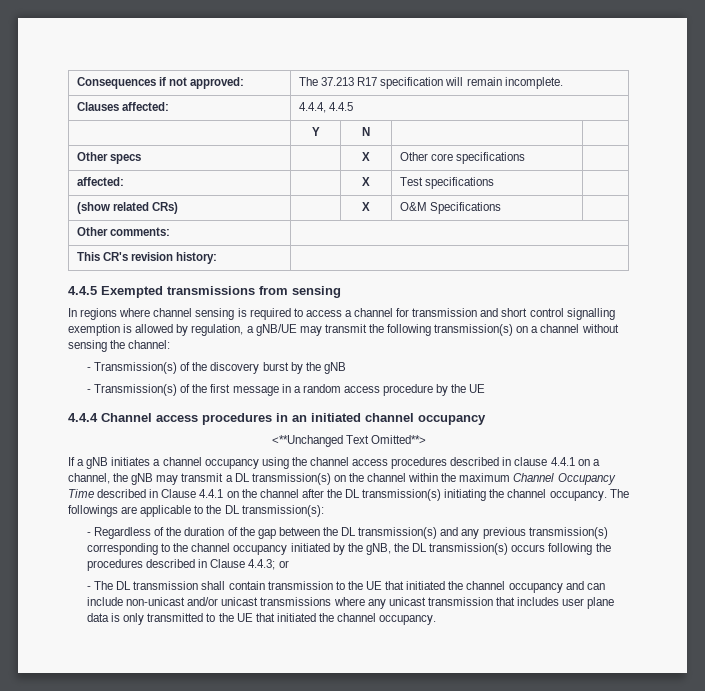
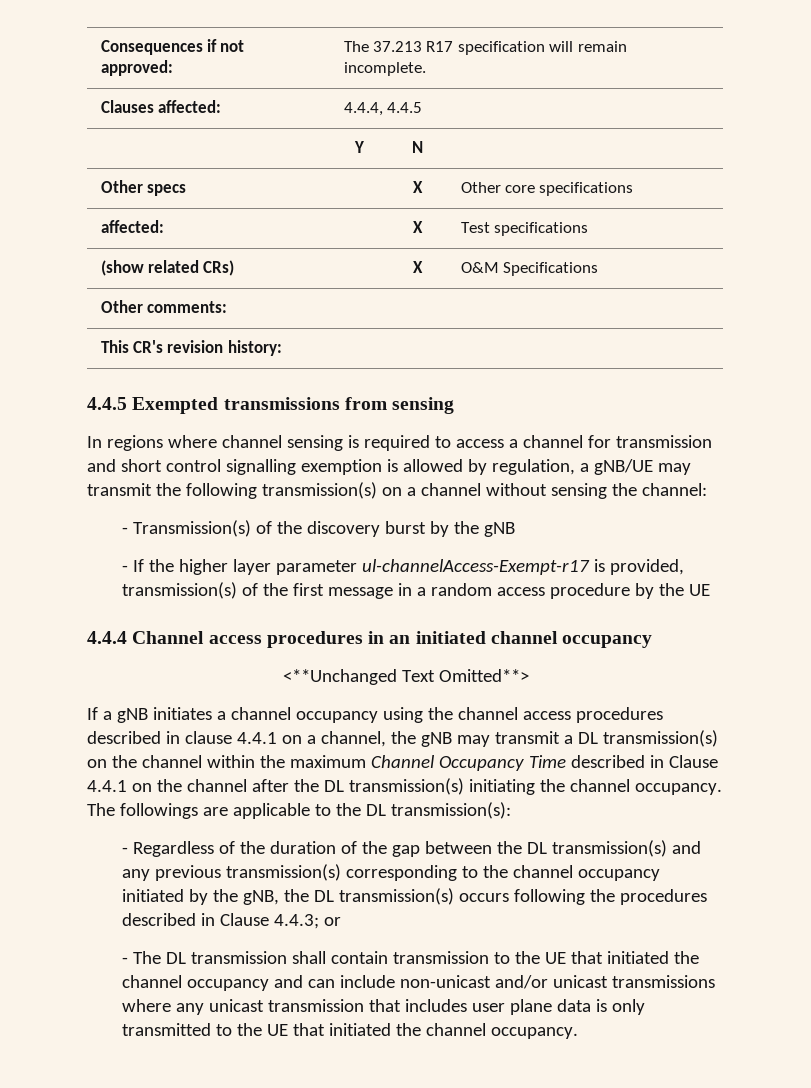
[94,384,178,396] Transmission(s) -> [133,559,685,575] [122,582,238,599] If the higher layer parameter ul-channelAccess-Exempt-r17 is provided, transmission(s)

